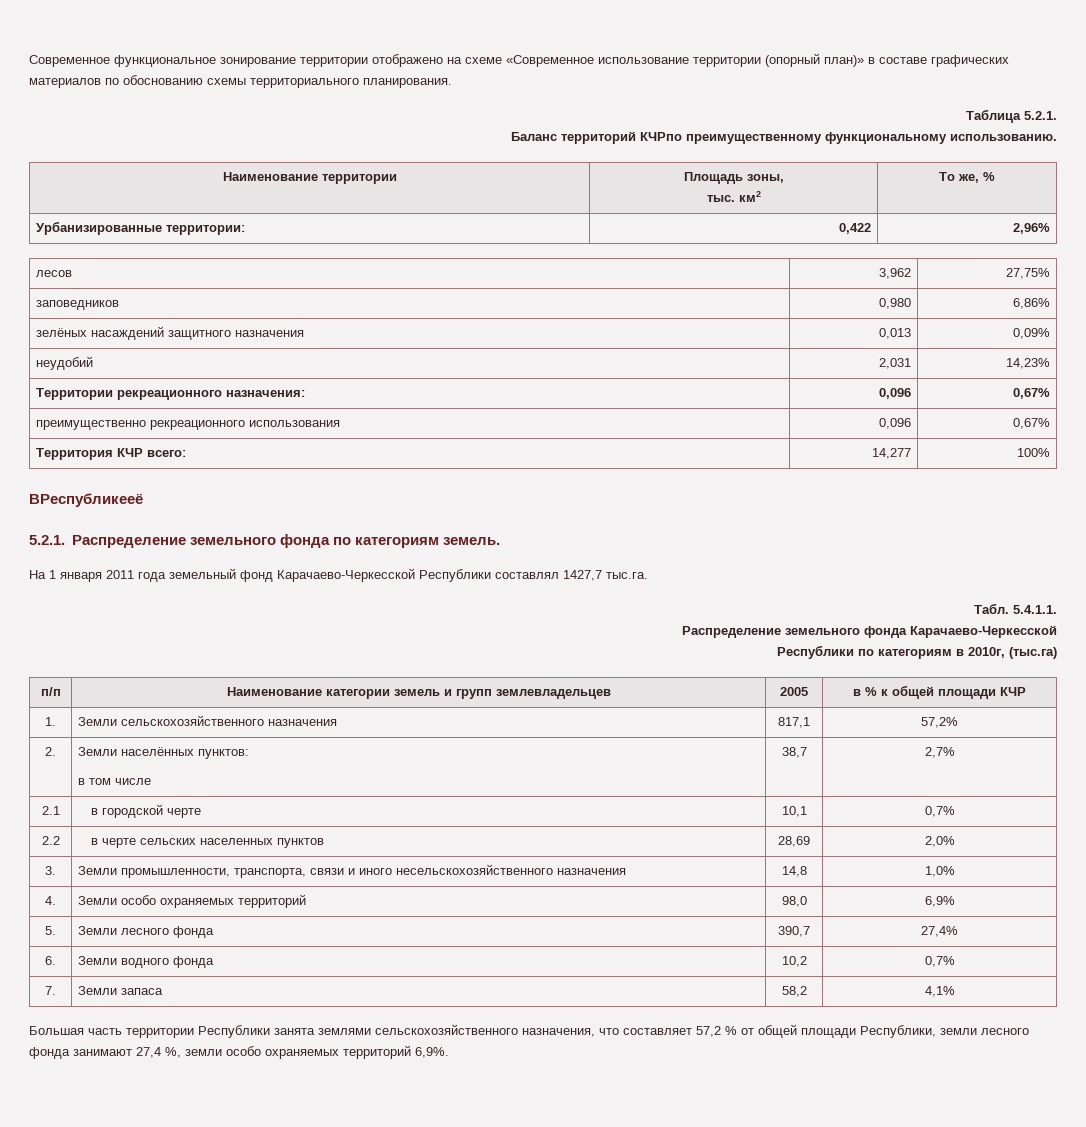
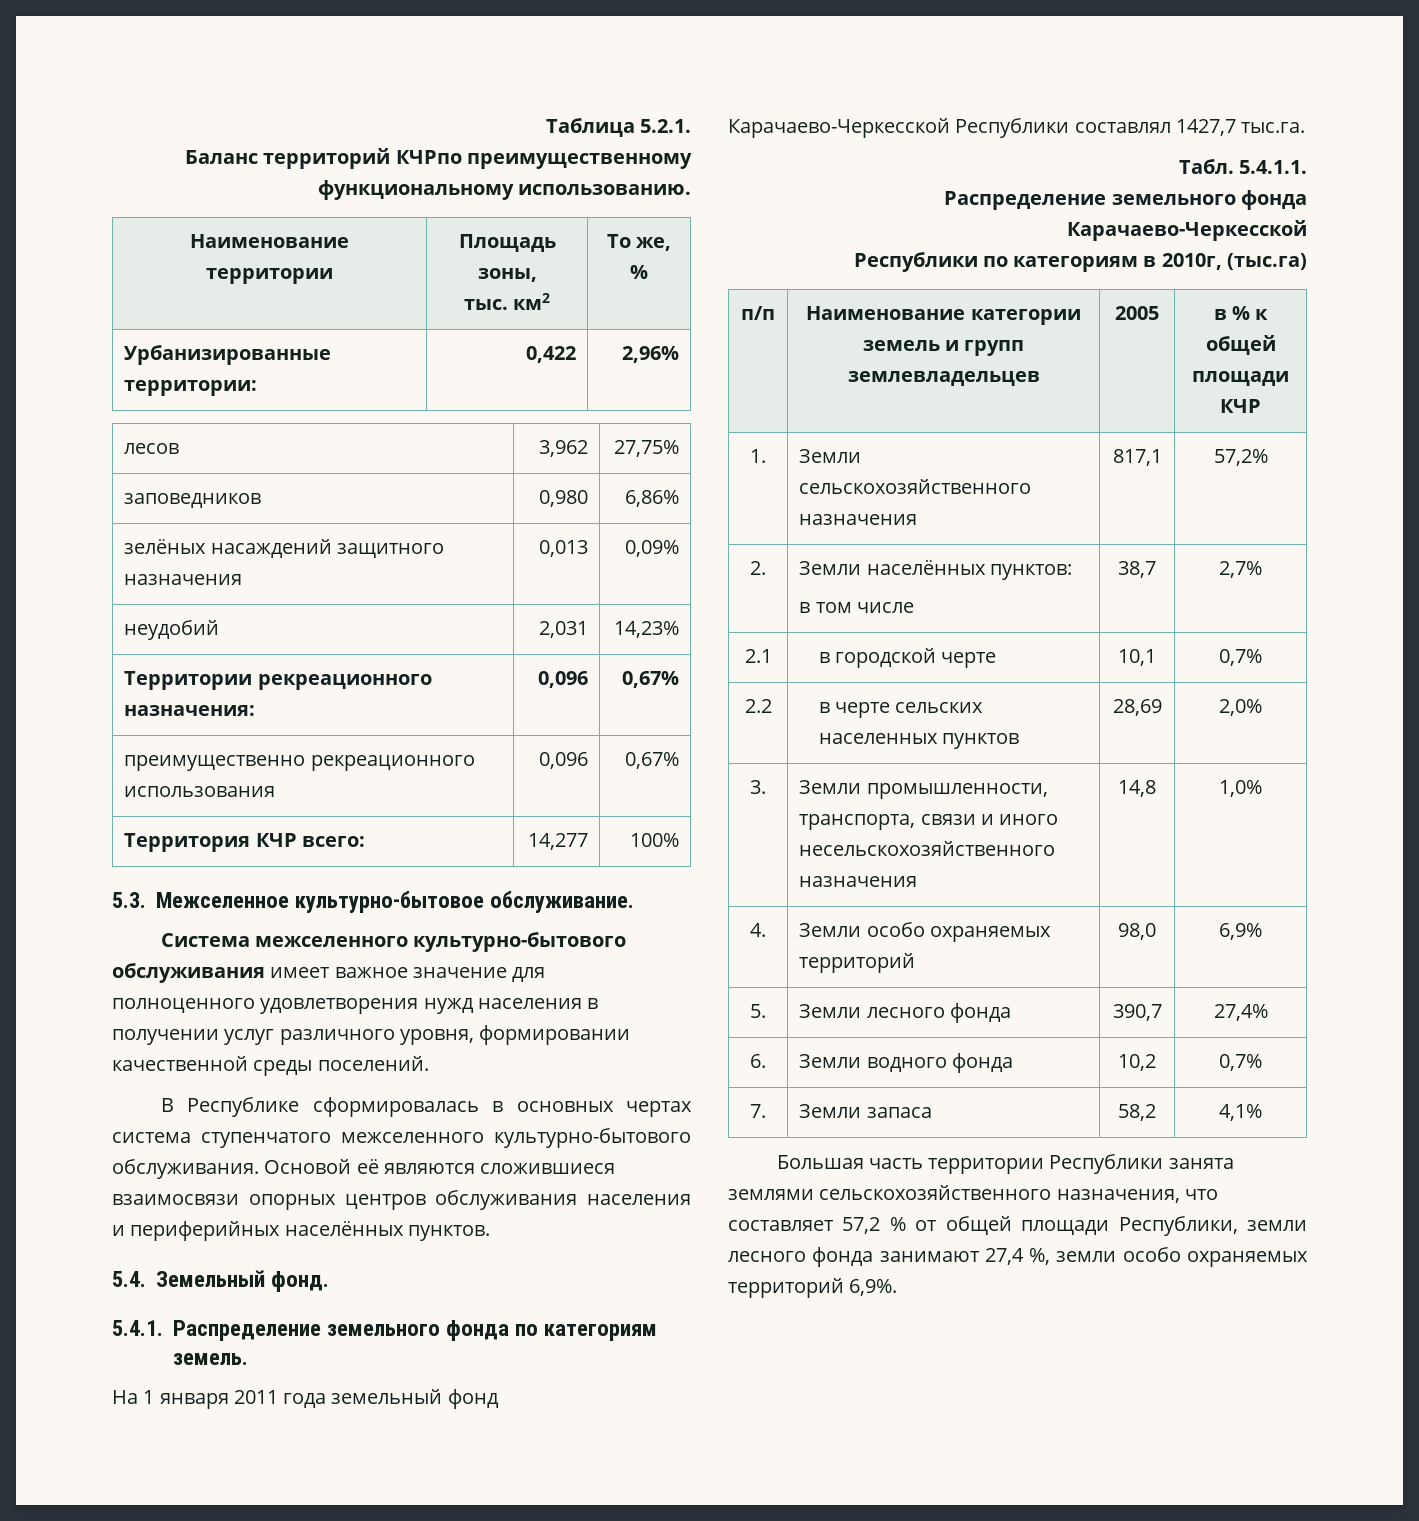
[29,53,1009,67] [29,75,452,88] Современное функциональное зонирование территории отображено на схеме «Современное использование территории (опорный план)» в составе графических материалов по обоснованию схемы территориального планирования. // -> (545, 127) none
[29,493,143,507] [29,535,65,545] ВРеспубликееё // 5.2.1. -> [112,891,634,913] [160,932,627,952] [112,963,546,983] [112,998,599,1014] [112,1025,631,1045] [112,1056,429,1076] [160,1097,692,1117] [112,1128,691,1148] [112,1159,616,1179] [112,1190,691,1210] [112,1221,490,1241] [112,1270,329,1292] [112,1320,163,1336] 5.3. Межселенное культурно-бытовое обслуживание. // Система межселенного культурно-бытового обслуживания имеет важное значение для полноценного удовлетворения нужд населения в получении услуг различного уровня, формировании качественной среды поселений. // В Республике сформировалась в основных чертах система ступенчатого межселенного культурно-бытового обслуживания. Основой её являются сложившиеся взаимосвязи опорных центров обслуживания населения и периферийных населённых пунктов. // 5.4. Земельный фонд. // 5.4.1.

